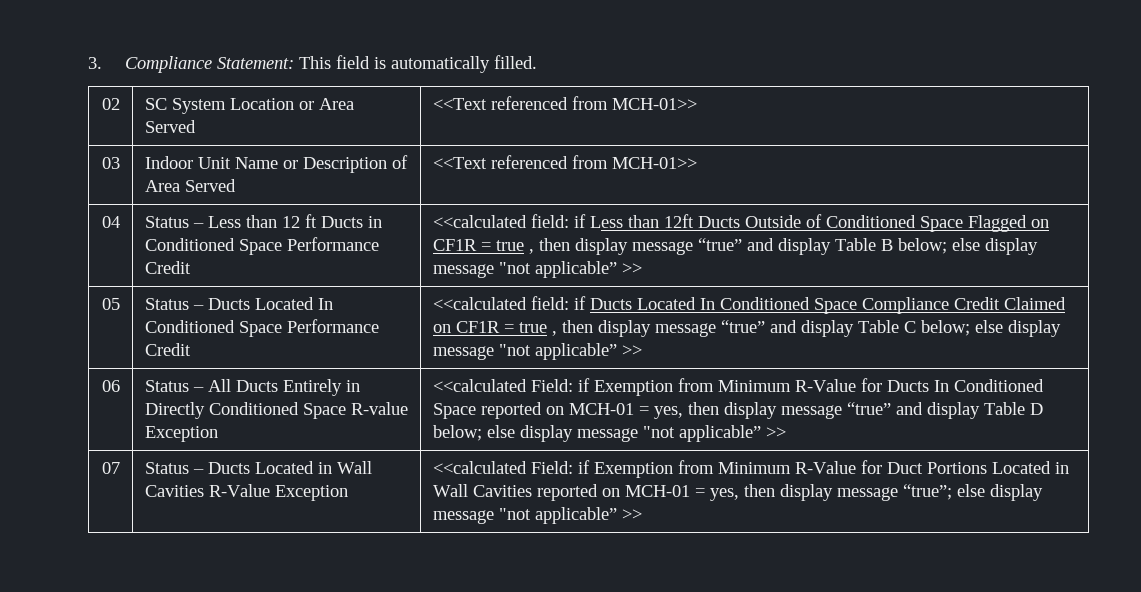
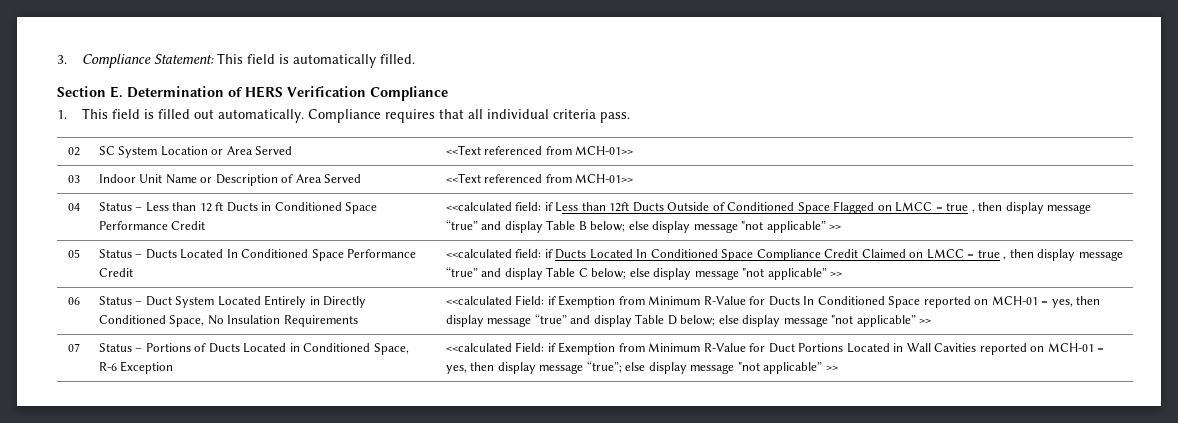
(537, 62) none -> [57,86,448,101] [57,108,630,123] // Section E. Determination of HERS Verification Compliance // 1. This field is filled out automatically. Compliance requires that all individual criteria pass.
[432,239,477,251] CF1R -> [895,202,933,212] LMCC
[455,321,500,333] CF1R -> [926,249,964,259] LMCC
[207,379,278,392] All Ducts -> [145,296,261,308] Duct System Located
[302,402,408,419] [144,426,218,442] Space R-value Exception -> [169,315,358,327] Space, No Insulation Requirements
(204, 471) none -> [145,343,207,352] Portions of
[336,461,372,474] [144,484,270,497] Wall Cavities R-Value -> [303,343,409,355] [98,362,117,371] Conditioned Space, R-6

